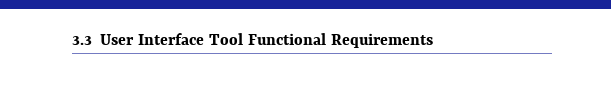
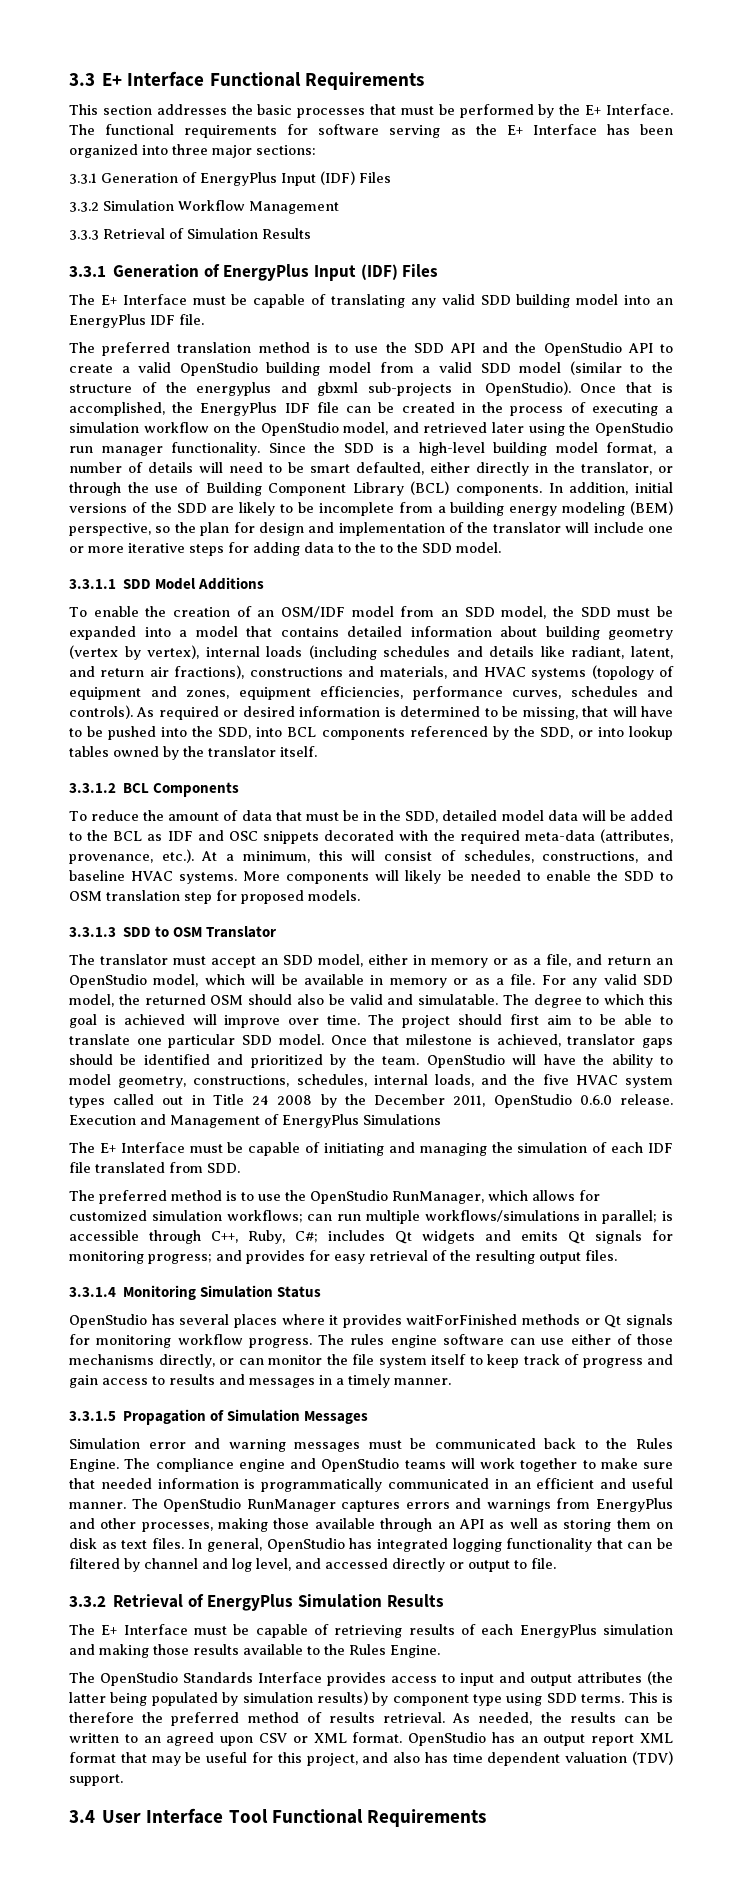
(92, 40) none -> [102,71,424,90] [69,104,673,118] [69,124,673,138] [69,144,316,158] [69,171,391,186] [69,200,339,214] [69,228,311,240] [69,264,439,281] [69,294,673,308] [69,314,204,328] [69,342,673,356] [69,361,674,376] [69,381,673,396] [69,402,673,416] [69,422,673,436] [69,442,673,456] [69,462,673,476] [69,481,673,496] [69,501,673,516] [69,522,673,536] [69,542,501,556] [69,577,265,590] [69,606,673,619] [69,626,673,640] [69,645,673,660] [69,665,674,680] [69,686,673,700] [69,705,673,720] [69,726,673,740] [69,746,317,760] [69,782,240,797] [69,810,674,823] [69,829,673,844] [69,849,674,864] [69,870,674,884] [69,890,360,904] [69,926,277,938] [69,954,673,968] [69,974,673,988] [69,994,674,1008] [69,1014,674,1028] [69,1034,674,1048] [69,1054,673,1068] [69,1074,673,1088] [69,1094,673,1108] [69,1114,441,1128] [69,1142,673,1156] [69,1162,240,1173] [69,1190,600,1204] [69,1210,674,1224] [69,1230,673,1244] [69,1250,617,1264] [69,1285,322,1300] [69,1314,673,1328] [69,1334,673,1348] [69,1354,673,1368] [69,1374,451,1388] [69,1409,369,1425] [69,1438,673,1452] [69,1458,673,1472] [69,1478,673,1492] [69,1498,673,1512] [69,1518,673,1532] [69,1538,674,1552] [69,1558,556,1572] [69,1594,444,1611] [69,1624,673,1638] [69,1644,440,1658] [69,1671,673,1686] [69,1691,673,1706] [69,1712,673,1726] [69,1732,673,1746] [69,1751,673,1766] [69,1774,123,1786] [69,1810,95,1823] E+ Interface Functional Requirements // This section addresses the basic processes that must be performed by the E+ Interface. The functional requirements for software serving as the E+ Interface has been organized into three major sections: // 3.3.1 Generation of EnergyPlus Input (IDF) Files // 3.3.2 Simulation Workflow Management // 3.3.3 Retrieval of Simulation Results // 3.3.1 Generation of EnergyPlus Input (IDF) Files // The E+ Interface must be capable of translating any valid SDD building model into an EnergyPlus IDF file. // The preferred translation method is to use the SDD API and the OpenStudio API to create a valid OpenStudio building model from a valid SDD model (similar to the structure of the energyplus and gbxml sub-projects in OpenStudio). Once that is accomplished, the EnergyPlus IDF file can be created in the process of executing a simulation workflow on the OpenStudio model, and retrieved later using the OpenStudio run manager functionality. Since the SDD is a high-level building model format, a number of details will need to be smart defaulted, either directly in the translator, or through the use of Building Component Library (BCL) components. In addition, initial versions of the SDD are likely to be incomplete from a building energy modeling (BEM) perspective, so the plan for design and implementation of the translator will include one or more iterative steps for adding data to the to the SDD model. // 3.3.1.1 SDD Model Additions // To enable the creation of an OSM/IDF model from an SDD model, the SDD must be expanded into a model that contains detailed information about building geometry (vertex by vertex), internal loads (including schedules and details like radiant, latent, and return air fractions), constructions and materials, and HVAC systems (topology of equipment and zones, equipment efficiencies, performance curves, schedules and controls). As required or desired information is determined to be missing, that will have to be pushed into the SDD, into BCL components referenced by the SDD, or into lookup tables owned by the translator itself. // 3.3.1.2 BCL Components // To reduce the amount of data that must be in the SDD, detailed model data will be added to the BCL as IDF and OSC snippets decorated with the required meta-data (attributes, provenance, etc.). At a minimum, this will consist of schedules, constructions, and baseline HVAC systems. More components will likely be needed to enable the SDD to OSM translation step for proposed models. // 3.3.1.3 SDD to OSM Translator // The translator must accept an SDD model, either in memory or as a file, and return an OpenStudio model, which will be available in memory or as a file. For any valid SDD model, the returned OSM should also be valid and simulatable. The degree to which this goal is achieved will improve over time. The project should first aim to be able to translate one particular SDD model. Once that milestone is achieved, translator gaps should be identified and prioritized by the team. OpenStudio will have the ability to model geometry, constructions, schedules, internal loads, and the five HVAC system types called out in Title 24 2008 by the December 2011, OpenStudio 0.6.0 release. Execution and Management of EnergyPlus Simulations // The E+ Interface must be capable of initiating and managing the simulation of each IDF file translated from SDD. // The preferred method is to use the OpenStudio RunManager, which allows for customized simulation workflows; can run multiple workflows/simulations in parallel; is accessible through C++, Ruby, C#; includes Qt widgets and emits Qt signals for monitoring progress; and provides for easy retrieval of the resulting output files. // 3.3.1.4 Monitoring Simulation Status // OpenStudio has several places where it provides waitForFinished methods or Qt signals for monitoring workflow progress. The rules engine software can use either of those mechanisms directly, or can monitor the file system itself to keep track of progress and gain access to results and messages in a timely manner. // 3.3.1.5 Propagation of Simulation Messages // Simulation error and warning messages must be communicated back to the Rules Engine. The compliance engine and OpenStudio teams will work together to make sure that needed information is programmatically communicated in an efficient and useful manner. The OpenStudio RunManager captures errors and warnings from EnergyPlus and other processes, making those available through an API as well as storing them on disk as text files. In general, OpenStudio has integrated logging functionality that can be filtered by channel and log level, and accessed directly or output to file. // 3.3.2 Retrieval of EnergyPlus Simulation Results // The E+ Interface must be capable of retrieving results of each EnergyPlus simulation and making those results available to the Rules Engine. // The OpenStudio Standards Interface provides access to input and output attributes (the latter being populated by simulation results) by component type using SDD terms. This is therefore the preferred method of results retrieval. As needed, the results can be written to an agreed upon CSV or XML format. OpenStudio has an output report XML format that may be useful for this project, and also has time dependent valuation (TDV) support. // 3.4

